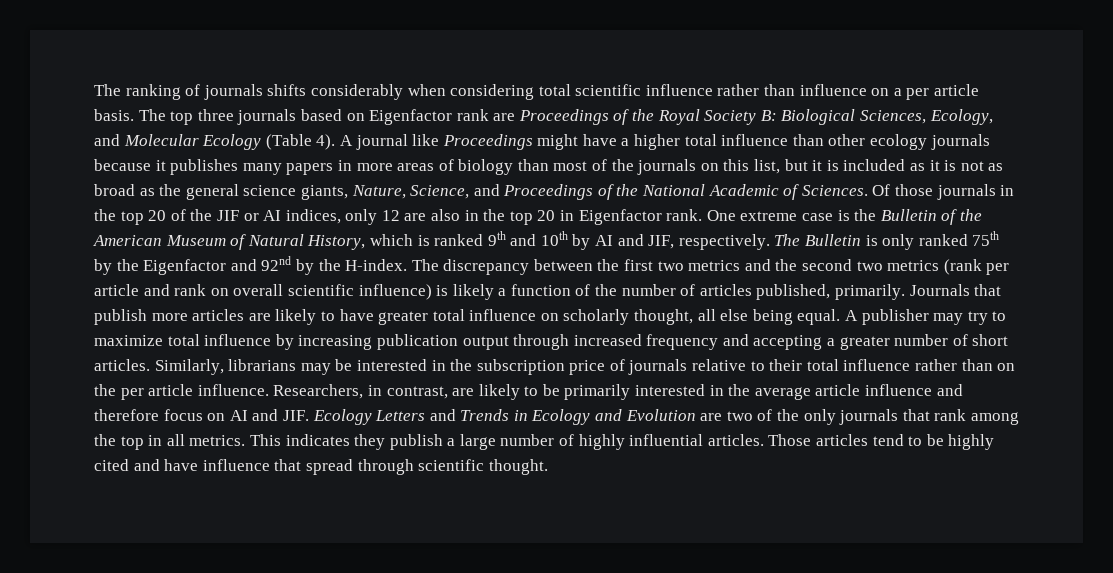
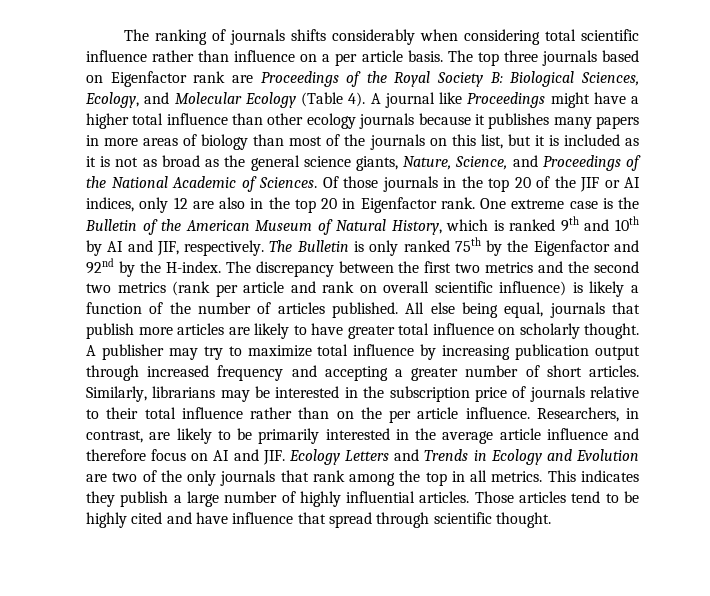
[756,284,970,300] published, primarily. Journals -> [332,302,605,318] published. All else being equal, journals
[634,309,841,325] thought, all else being equal. -> [584,323,639,339] thought.

